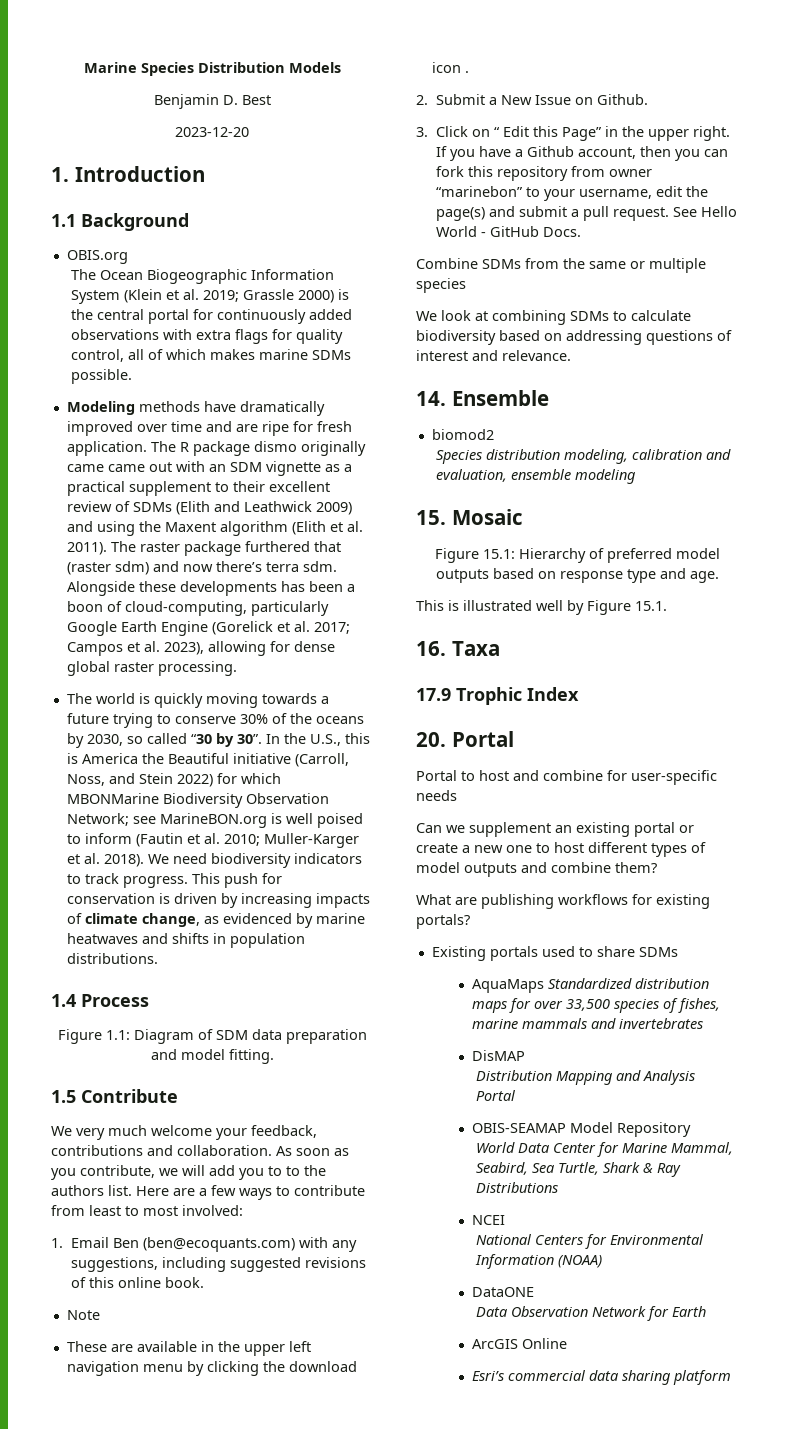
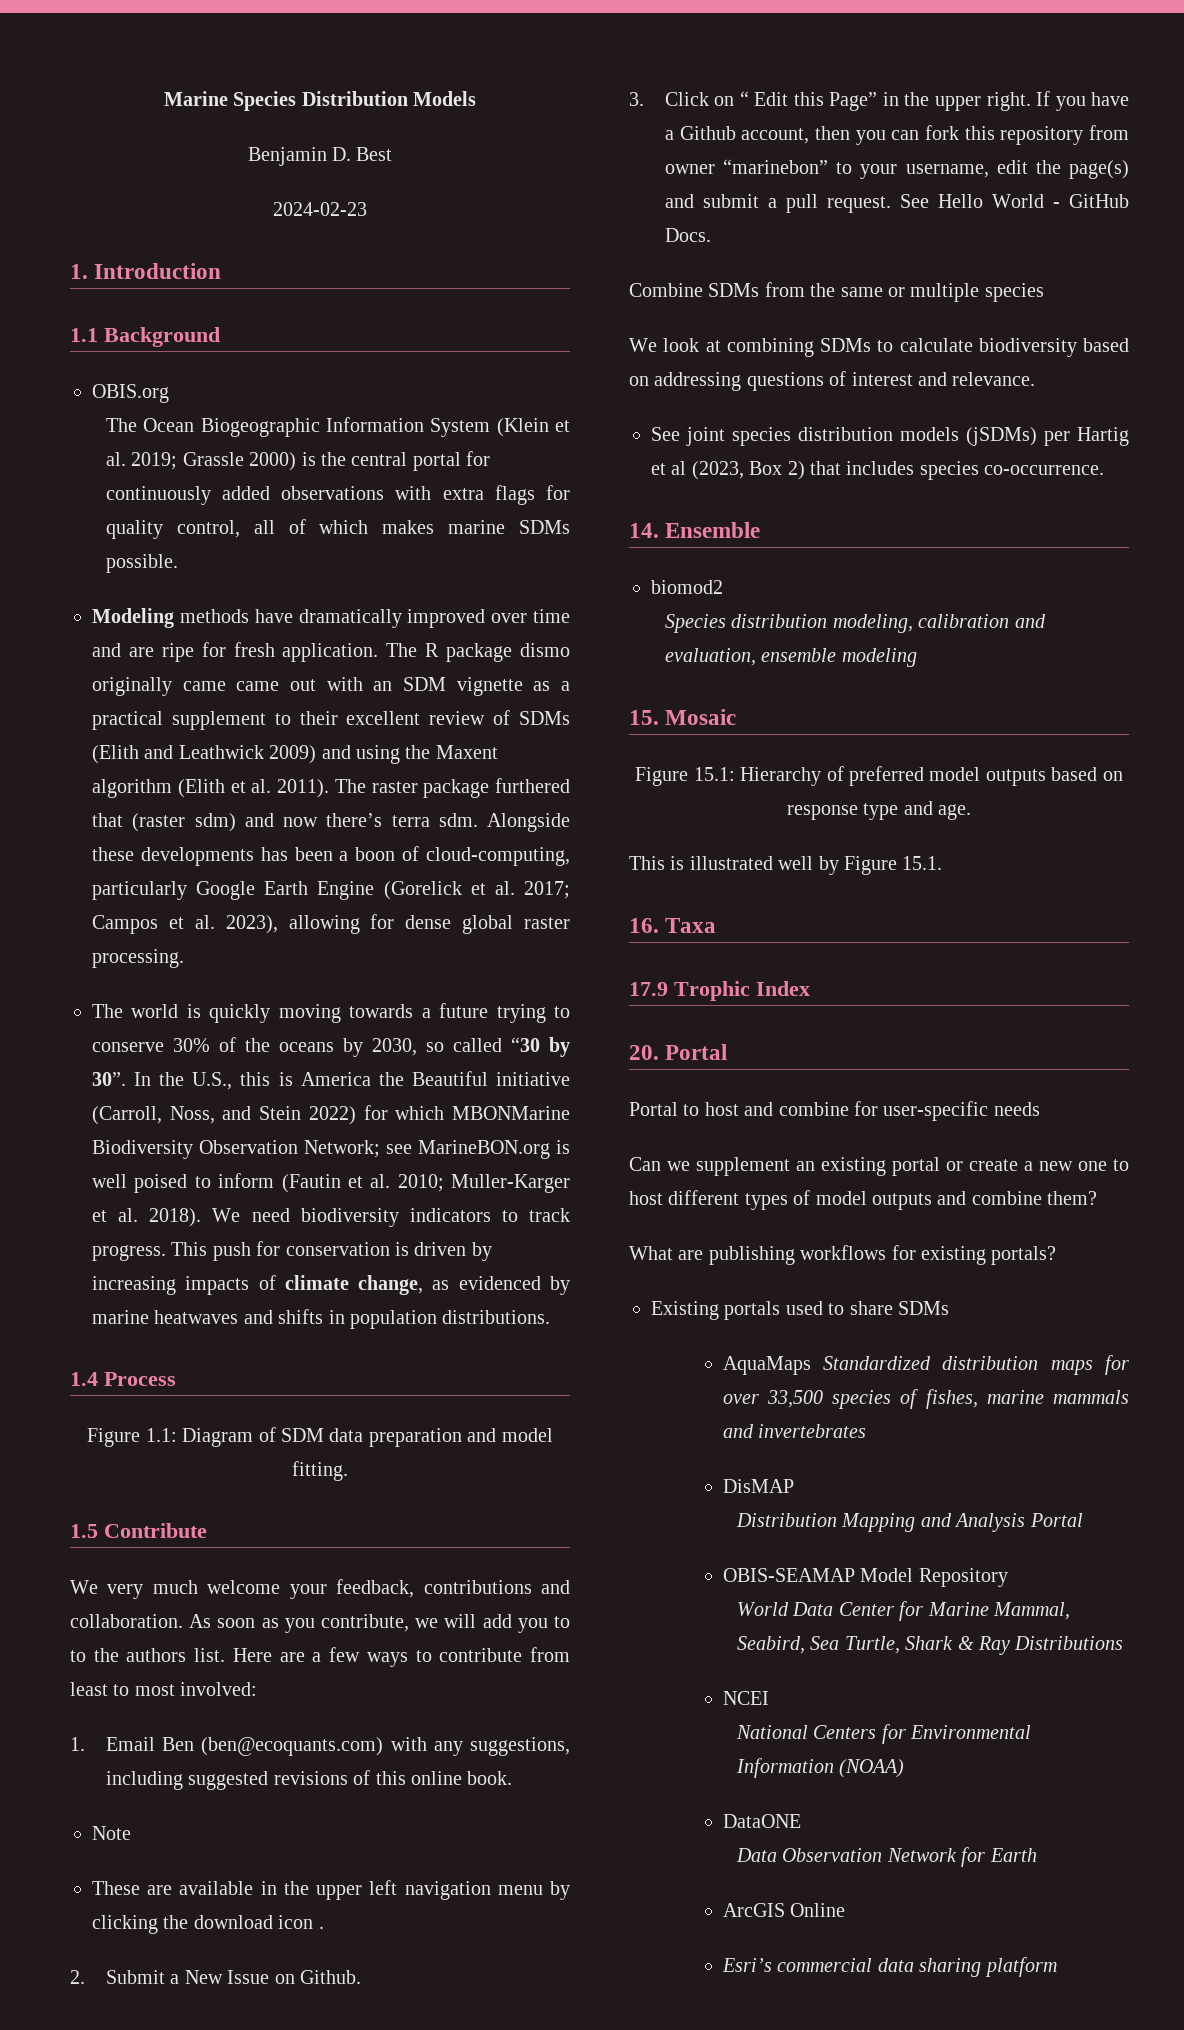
[175,127,249,137] 2023-12-20 -> [273,202,367,216] 2024-02-23
(571, 355) none -> [651,427,1129,446] [651,461,1105,480] // See joint species distribution models (jSDMs) per Hartig et al (2023, Box 2) that includes species co-occurrence.

